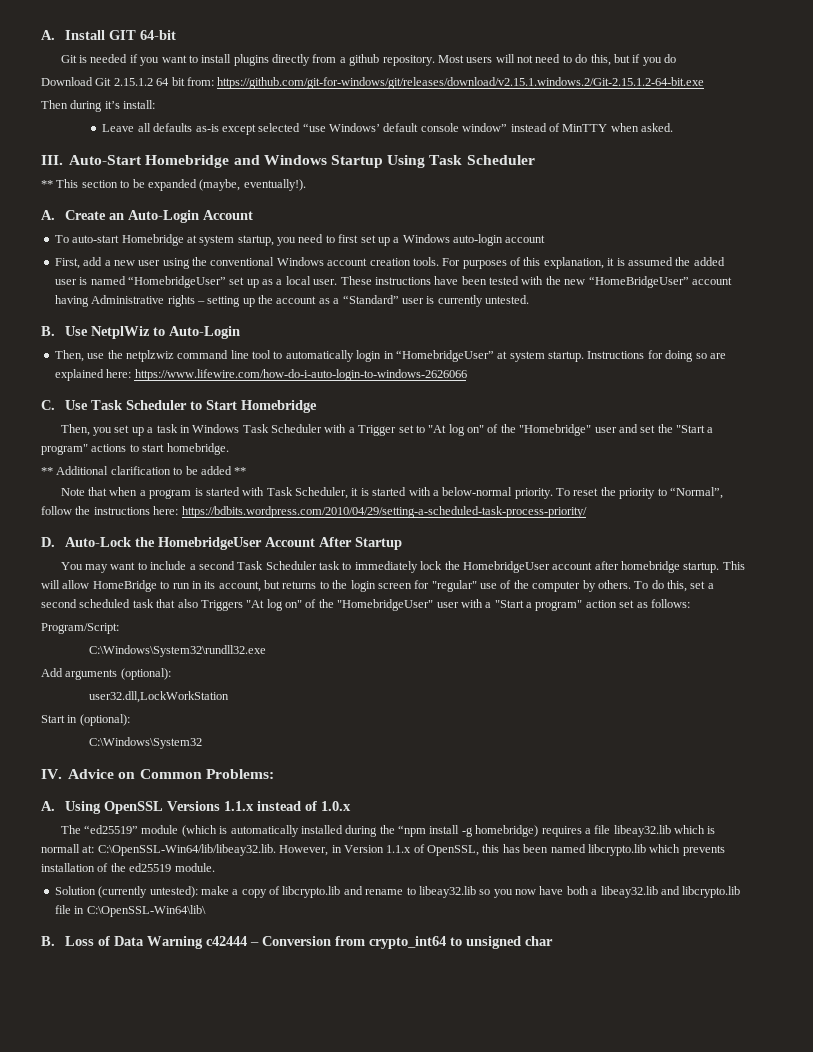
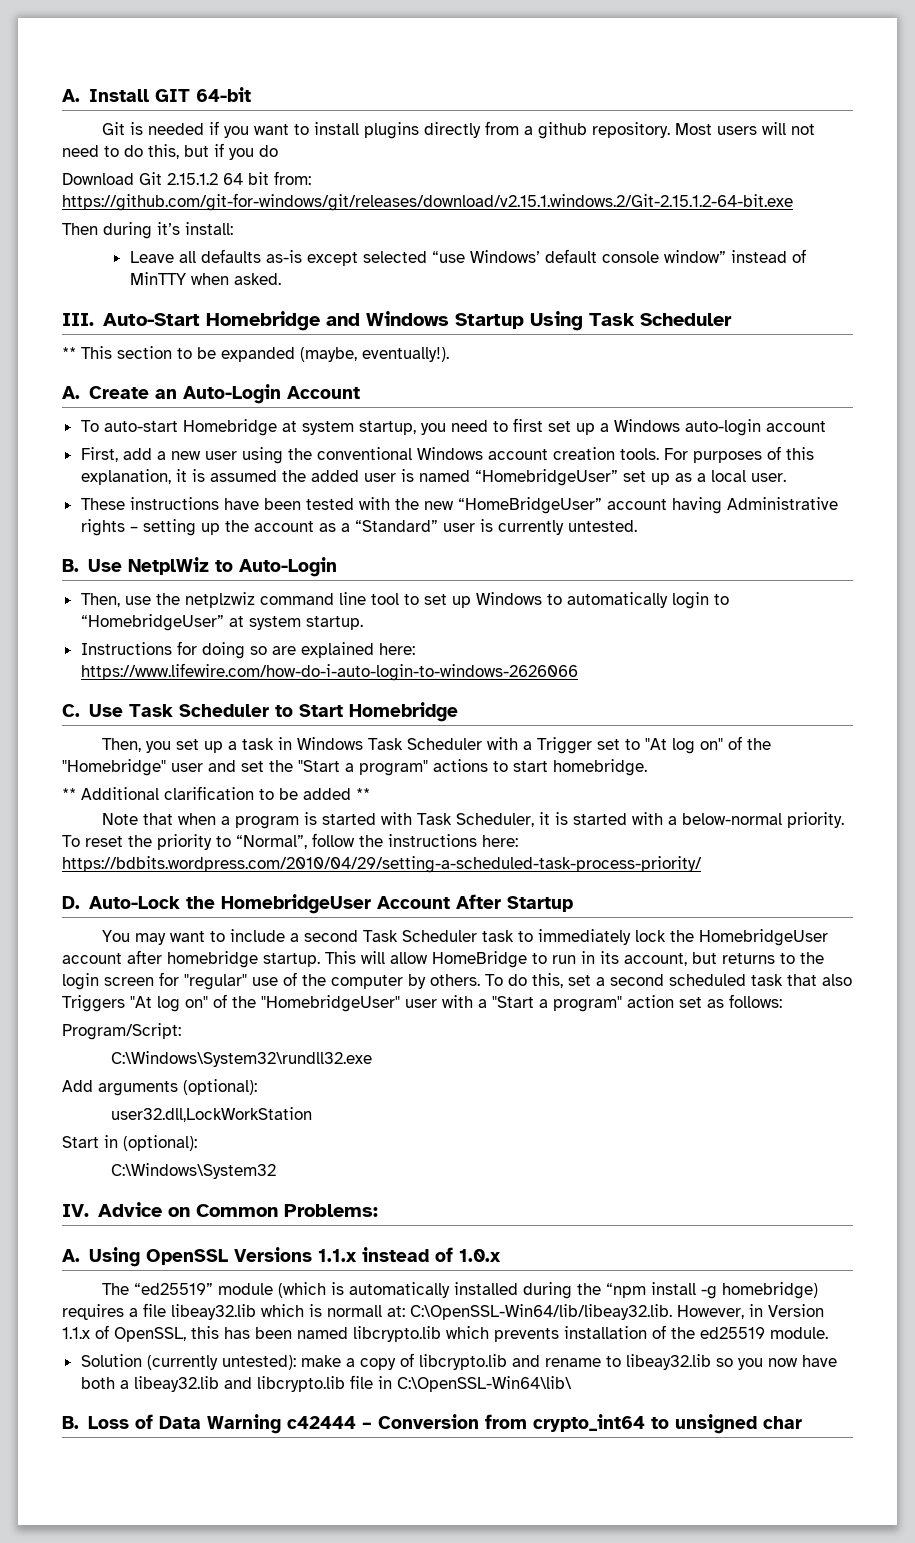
(338, 282) none -> (786, 477) //
(283, 355) none -> [423,592,562,608] set up Windows to
[383,351,394,359] in -> [713,594,729,605] to
(584, 356) none -> (363, 623) //

